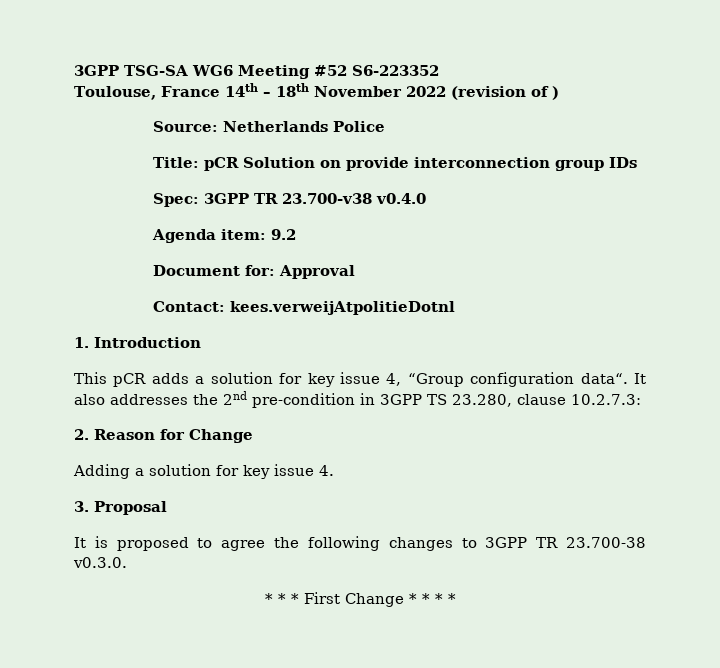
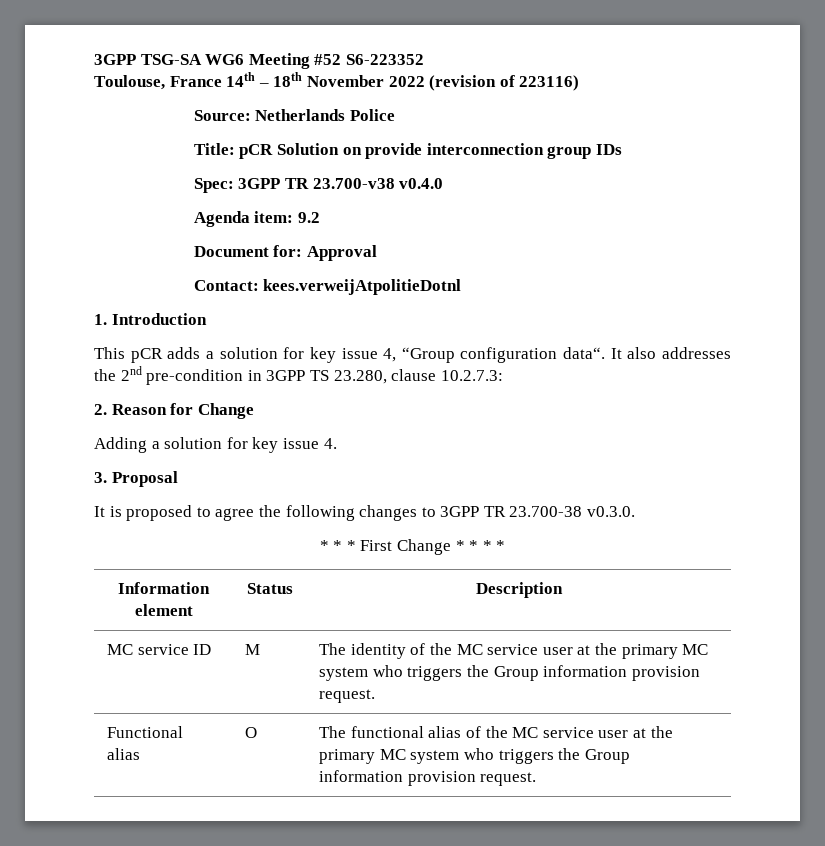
[551,86,559,100] ) -> [519,75,580,91] 223116)
(456, 598) none -> [118,582,210,594] [134,604,193,616] [246,583,293,594] [475,582,563,598] [107,644,212,655] [245,644,261,655] [319,643,709,659] [319,665,700,681] [319,689,376,703] [107,726,184,738] [107,748,141,760] [245,727,258,738] [319,726,673,738] [319,748,630,764] [319,770,537,786] // Information element | Status | Description // MC service ID | M | The identity of the MC service user at the primary MC system who triggers the Group information provision request. // Functional alias | O | The functional alias of the MC service user at the primary MC system who triggers the Group information provision request.

